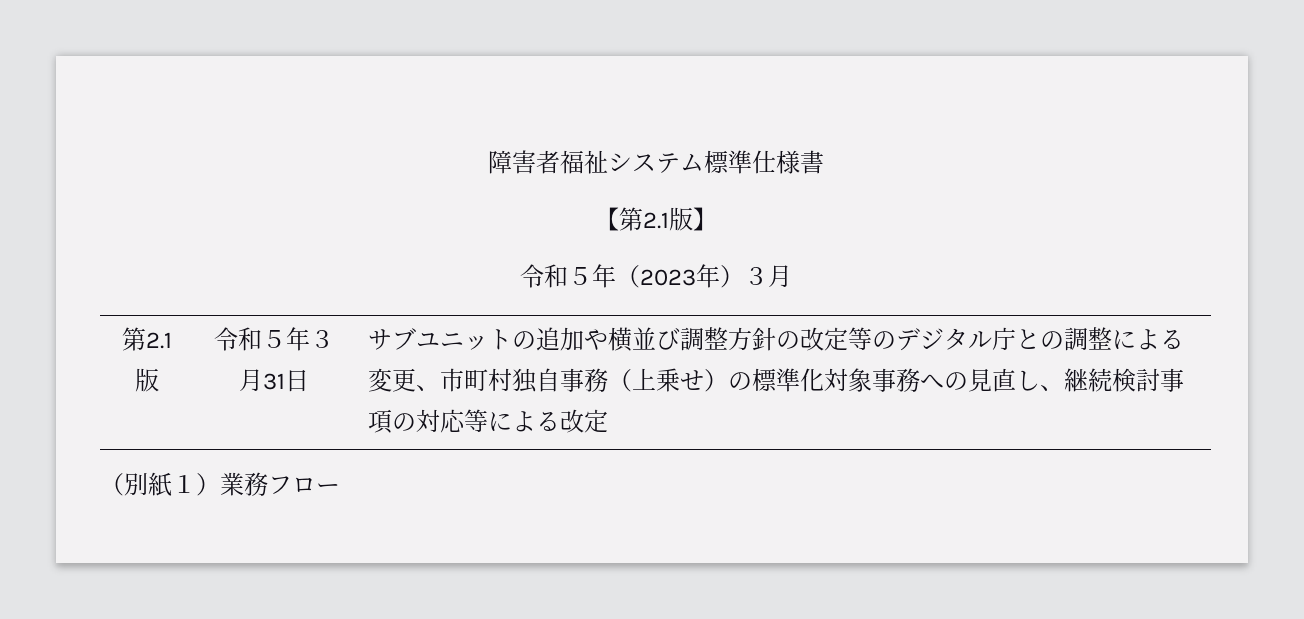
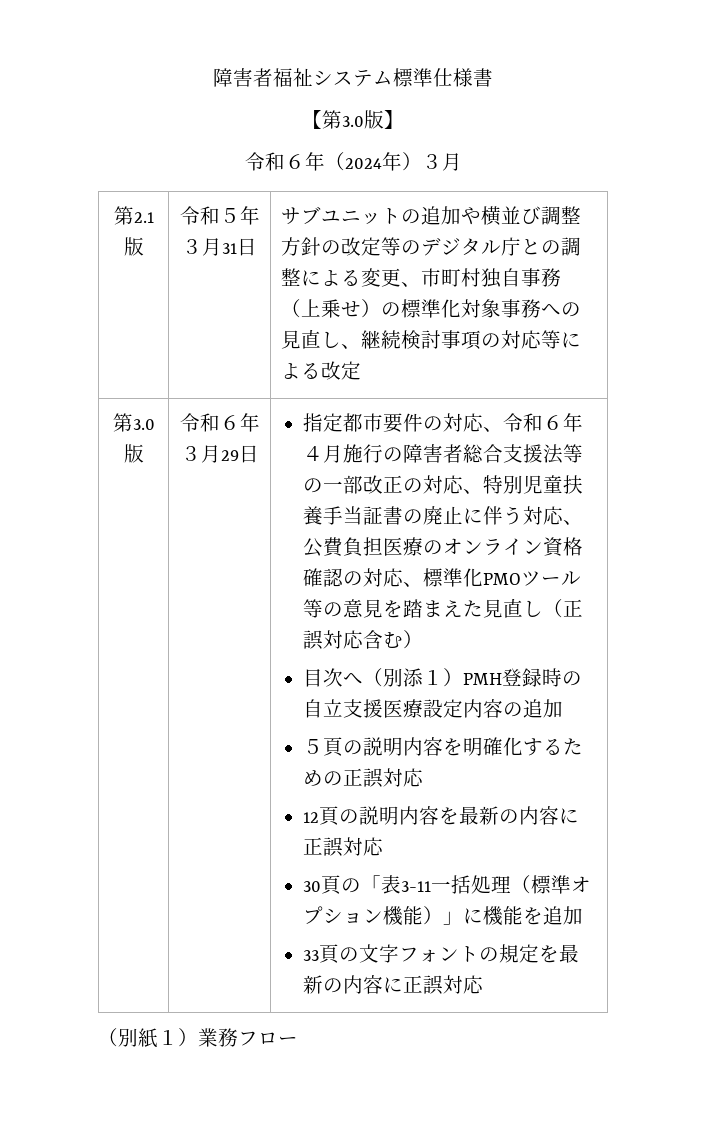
[642,212,669,229] 2.1 -> [342,116,364,127] 3.0
[567,264,696,288] ５年（2023 -> [284,152,382,171] ６年（2024
(608, 421) none -> [112,413,155,432] [123,444,144,463] [179,413,260,432] [180,445,259,463] [302,413,583,433] [302,444,583,464] [302,475,583,494] [302,506,583,525] [302,537,583,557] [302,568,581,587] [302,598,583,618] [302,630,423,650] [302,668,582,687] [302,699,563,718] [302,737,583,757] [302,768,424,788] [302,806,579,826] [302,837,384,857] [302,875,591,895] [302,906,583,926] [302,944,579,964] [302,975,484,995] // 第3.0版 | 令和６年３月29日 | 指定都市要件の対応、令和６年４月施行の障害者総合支援法等の一部改正の対応、特別児童扶養手当証書の廃止に伴う対応、公費負担医療のオンライン資格確認の対応、標準化PMOツール等の意見を踏まえた見直し（正誤対応含む） // 目次へ（別添１）PMH登録時の自立支援医療設定内容の追加 // ５頁の説明内容を明確化するための正誤対応 // 12頁の説明内容を最新の内容に正誤対応 // 30頁の「表3-11一括処理（標準オプション機能）」に機能を追加 // 33頁の文字フォントの規定を最新の内容に正誤対応

